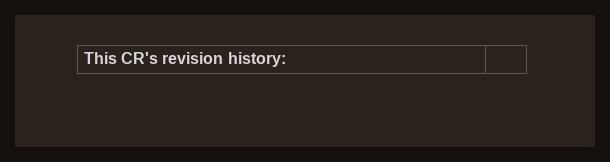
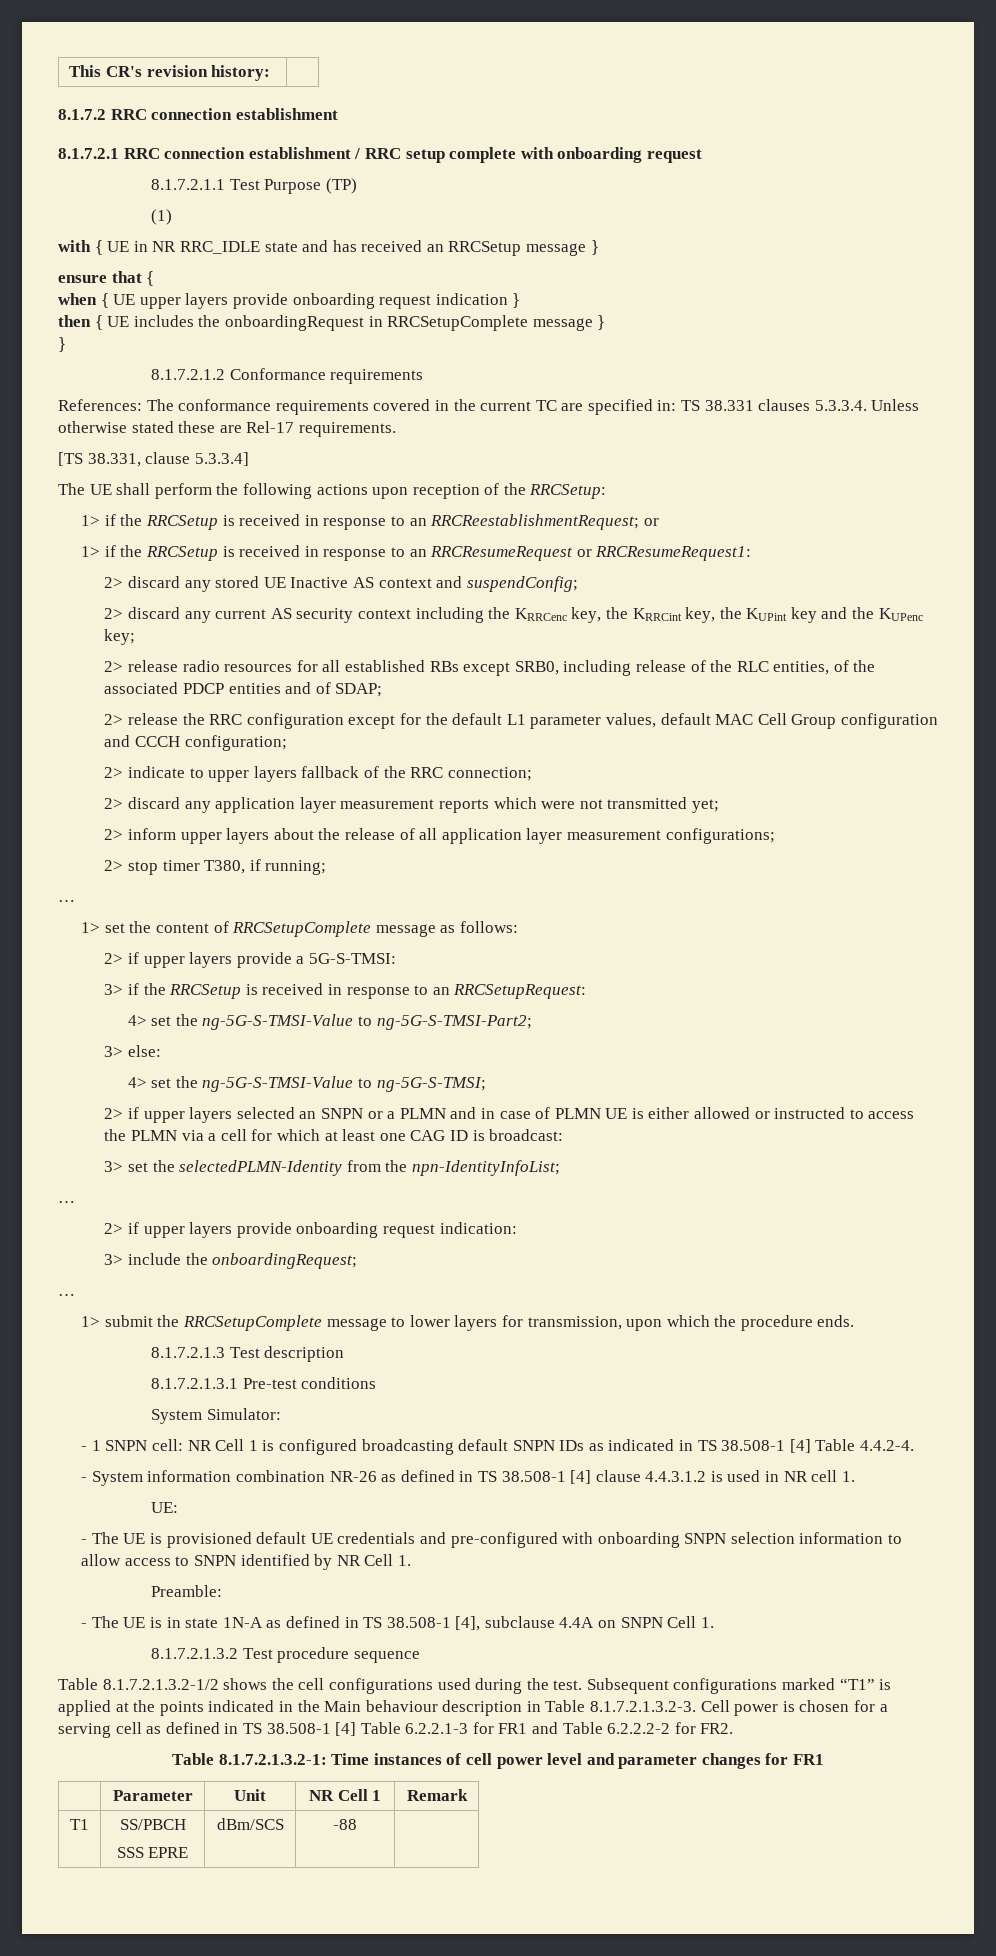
(286, 59) none -> [58,108,338,120] [58,147,702,163] [150,178,357,194] [150,209,172,225] [58,240,599,256] [58,271,155,286] [58,293,521,309] [58,315,606,331] [58,337,66,352] [150,368,424,384] [58,399,920,415] [58,421,396,437] [58,452,249,467] [58,483,607,499] [81,514,659,530] [81,545,752,561] [104,576,578,592] [104,607,923,623] [104,629,136,645] [104,660,876,676] [104,682,383,697] [104,713,938,729] [104,735,287,751] [104,766,532,782] [104,797,719,813] [104,828,775,844] [104,859,327,875] [58,900,75,902] [81,921,518,937] [104,952,397,968] [104,983,587,999] [127,1014,532,1030] [104,1045,162,1057] [127,1076,486,1092] [104,1107,915,1123] [104,1129,564,1141] [104,1160,561,1176] [58,1201,75,1203] [104,1222,517,1238] [104,1253,358,1269] [58,1294,75,1296] [81,1315,855,1331] [150,1346,345,1362] [150,1377,377,1389] [150,1408,281,1424] [81,1439,915,1455] [81,1470,855,1486] [150,1502,178,1513] [81,1532,903,1548] [81,1554,411,1570] [150,1585,222,1597] [81,1616,714,1631] [150,1647,420,1663] [58,1678,892,1694] [58,1700,888,1716] [58,1722,734,1738] [171,1753,825,1769] [112,1790,193,1801] [233,1789,266,1801] [308,1789,382,1801] [406,1789,468,1801] [70,1819,89,1830] [119,1819,186,1830] [116,1847,189,1858] [216,1818,284,1830] [333,1819,357,1830] // 8.1.7.2 RRC connection establishment // 8.1.7.2.1 RRC connection establishment / RRC setup complete with onboarding request // 8.1.7.2.1.1 Test Purpose (TP) // (1) // with { UE in NR RRC_IDLE state and has received an RRCSetup message } // ensure that { // when { UE upper layers provide onboarding request indication } // then { UE includes the onboardingRequest in RRCSetupComplete message } // } // 8.1.7.2.1.2 Conformance requirements // References: The conformance requirements covered in the current TC are specified in: TS 38.331 clauses 5.3.3.4. Unless otherwise stated these are Rel-17 requirements. // [TS 38.331, clause 5.3.3.4] // The UE shall perform the following actions upon reception of the RRCSetup: // 1> if the RRCSetup is received in response to an RRCReestablishmentRequest; or // 1> if the RRCSetup is received in response to an RRCResumeRequest or RRCResumeRequest1: // 2> discard any stored UE Inactive AS context and suspendConfig; // 2> discard any current AS security context including the KRRCenc key, the KRRCint key, the KUPint key and the KUPenc key; // 2> release radio resources for all established RBs except SRB0, including release of the RLC entities, of the associated PDCP entities and of SDAP; // 2> release the RRC configuration except for the default L1 parameter values, default MAC Cell Group configuration and CCCH configuration; // 2> indicate to upper layers fallback of the RRC connection; // 2> discard any application layer measurement reports which were not transmitted yet; // 2> inform upper layers about the release of all application layer measurement configurations; // 2> stop timer T380, if running; // … // 1> set the content of RRCSetupComplete message as follows: // 2> if upper layers provide a 5G-S-TMSI: // 3> if the RRCSetup is received in response to an RRCSetupRequest: // 4> set the ng-5G-S-TMSI-Value to ng-5G-S-TMSI-Part2; // 3> else: // 4> set the ng-5G-S-TMSI-Value to ng-5G-S-TMSI; // 2> if upper layers selected an SNPN or a PLMN and in case of PLMN UE is either allowed or instructed to access the PLMN via a cell for which at least one CAG ID is broadcast: // 3> set the selectedPLMN-Identity from the npn-IdentityInfoList; // … // 2> if upper layers provide onboarding request indication: // 3> include the onboardingRequest; // … // 1> submit the RRCSetupComplete message to lower layers for transmission, upon which the procedure ends. // 8.1.7.2.1.3 Test description // 8.1.7.2.1.3.1 Pre-test conditions // System Simulator: // - 1 SNPN cell: NR Cell 1 is configured broadcasting default SNPN IDs as indicated in TS 38.508-1 [4] Table 4.4.2-4. // - System information combination NR-26 as defined in TS 38.508-1 [4] clause 4.4.3.1.2 is used in NR cell 1. // UE: // - The UE is provisioned default UE credentials and pre-configured with onboarding SNPN selection information to allow access to SNPN identified by NR Cell 1. // Preamble: // - The UE is in state 1N-A as defined in TS 38.508-1 [4], subclause 4.4A on SNPN Cell 1. // 8.1.7.2.1.3.2 Test procedure sequence // Table 8.1.7.2.1.3.2-1/2 shows the cell configurations used during the test. Subsequent configurations marked “T1” is applied at the points indicated in the Main behaviour description in Table 8.1.7.2.1.3.2-3. Cell power is chosen for a serving cell as defined in TS 38.508-1 [4] Table 6.2.2.1-3 for FR1 and Table 6.2.2.2-2 for FR2. // Table 8.1.7.2.1.3.2-1: Time instances of cell power level and parameter changes for FR1 // | Parameter | Unit | NR Cell 1 | Remark // T1 | SS/PBCH // SSS EPRE | dBm/SCS | -88 |

